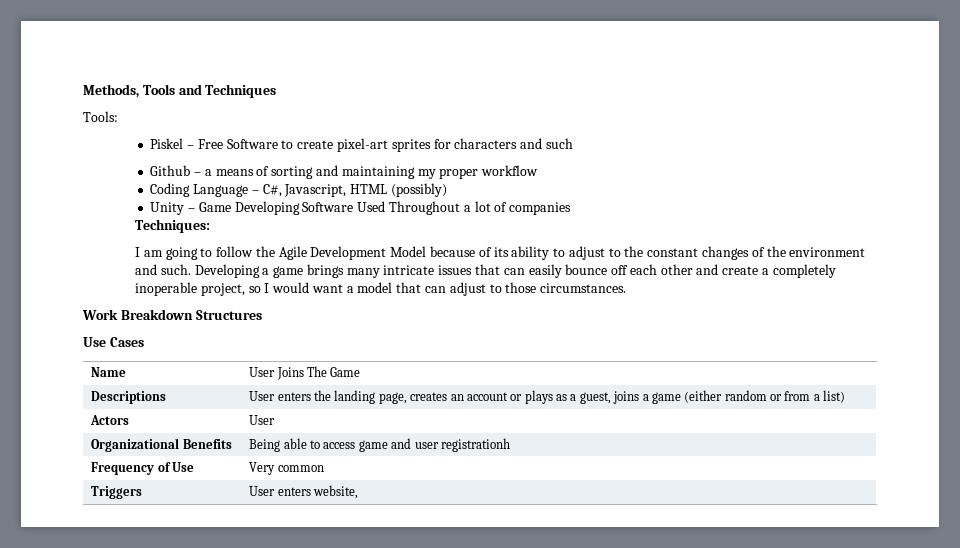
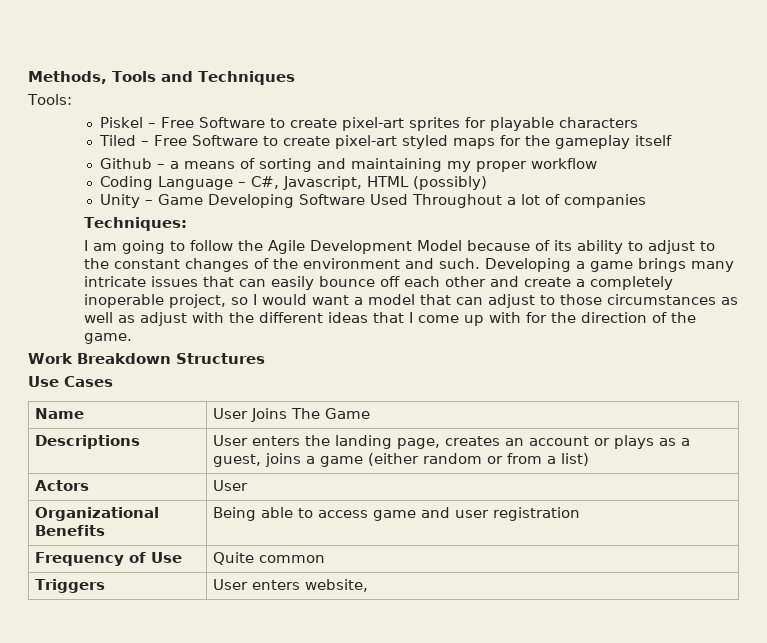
(451, 144) none -> [489,117,554,131] playable
[520,138,573,149] and such -> [98,135,672,149] // Tiled – Free Software to create pixel-art styled maps for the gameplay itself
[540,283,627,293] circumstances. -> [606,294,738,305] [83,312,696,326] [83,333,132,344] circumstances as well as adjust with the different ideas that I come up with for the direction of the game.
[440,438,510,452] registrationh -> [493,507,581,521] registration
[249,462,276,475] Very -> [213,552,255,565] Quite

